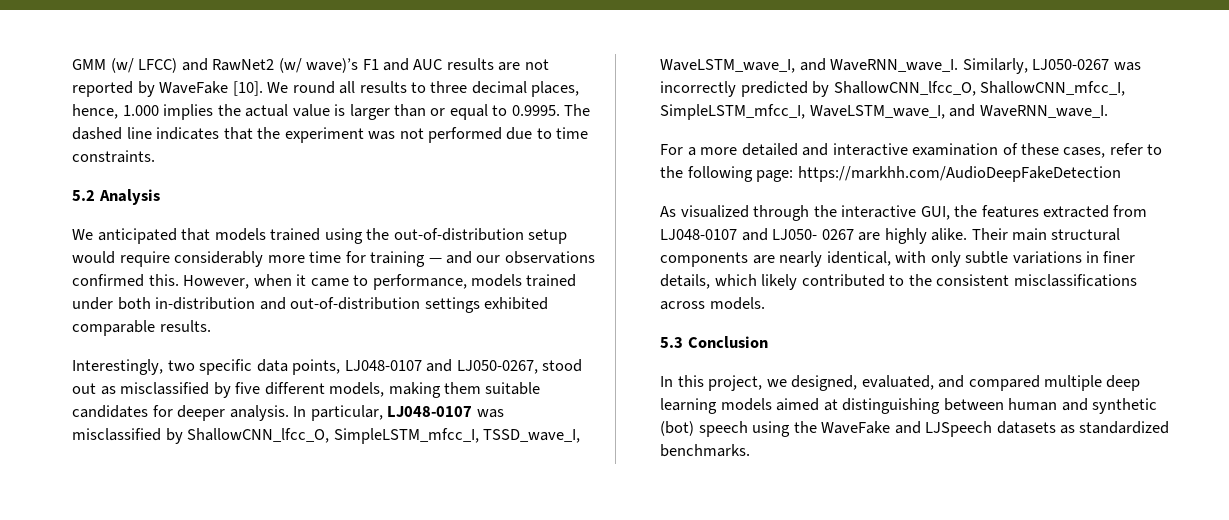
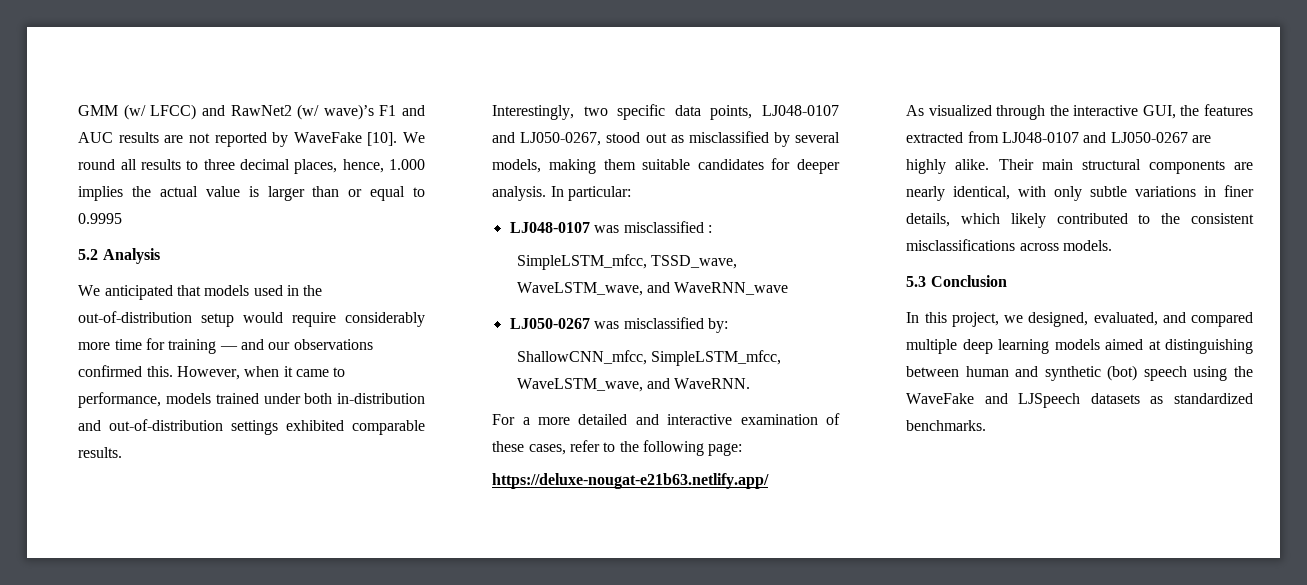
[511,104,591,116] [72,127,589,143] [72,150,156,163] 0.9995. The dashed line indicates that the experiment was not performed due to time constraints. -> [78,213,123,224] 0.9995
[270,228,363,244] trained using -> [253,285,299,296] used in
[235,382,325,395] five different -> [795,132,840,143] several
[310,405,383,421] particular, -> [567,186,631,201] particular: //
[165,428,581,444] [660,58,1141,74] [660,81,1126,97] [660,104,1108,120] by ShallowCNN_lfcc_O, SimpleLSTM_mfcc_I, TSSD_wave_I, WaveLSTM_wave_I, and WaveRNN_wave_I. Similarly, LJ050-0267 was incorrectly predicted by ShallowCNN_lfcc_O, ShallowCNN_mfcc_I, SimpleLSTM_mfcc_I, WaveLSTM_wave_I, and WaveRNN_wave_I. -> [707,225,712,233] [516,254,737,270] [516,282,789,296] [509,317,728,333] [516,350,781,366] [516,378,751,392] : // SimpleLSTM_mfcc, TSSD_wave, WaveLSTM_wave, and WaveRNN_wave // LJ050-0267 was misclassified by: // ShallowCNN_mfcc, SimpleLSTM_mfcc, WaveLSTM_wave, and WaveRNN.
[797,166,1121,182] https://markhh.com/AudioDeepFakeDetection -> [492,473,770,489] // https://deluxe-nougat-e21b63.netlify.app/
[772,229,854,240] LJ050- 0267 -> [1110,132,1188,143] LJ050-0267

